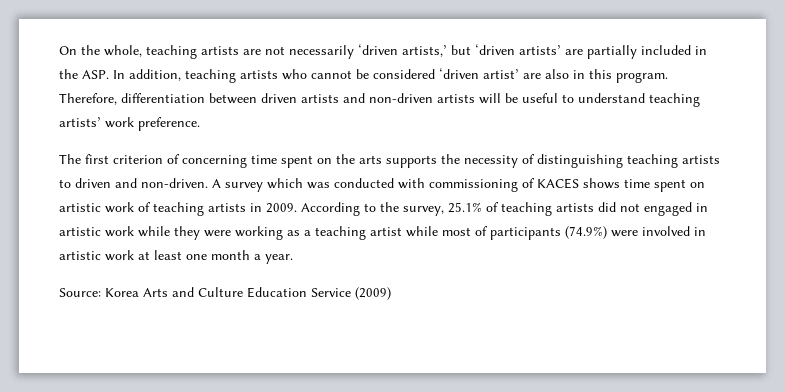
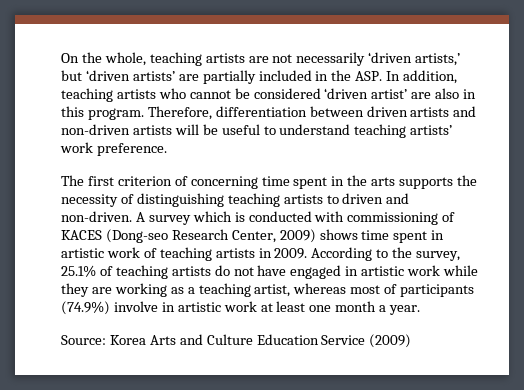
[317,158,332,164] on -> [331,176,345,186] in
[307,182,330,189] was -> [234,212,245,222] is
(579, 183) none -> [105,229,316,243] (Dong-seo Research Center, 2009)
[690,182,705,188] on -> [431,230,445,240] in
[598,202,640,212] did not -> [214,265,287,276] do not have
[204,230,231,237] were -> [91,287,112,294] are
[370,226,438,237] artist while -> [254,283,347,297] artist, whereas
[611,226,690,237] were involved -> [113,301,158,312] involve

